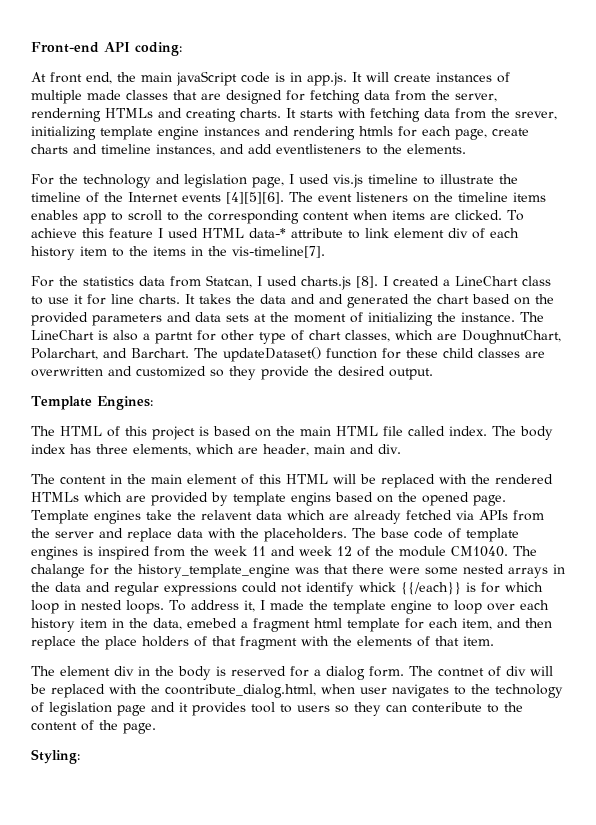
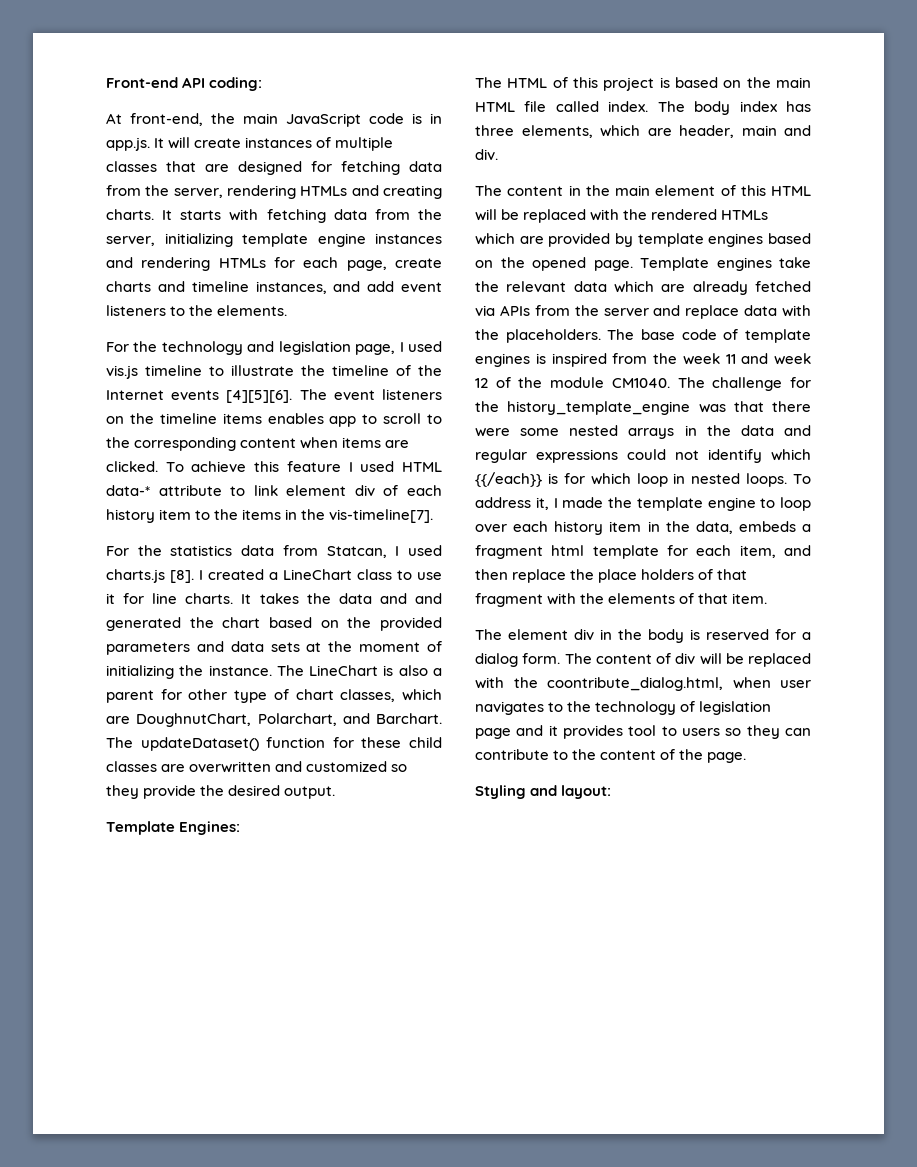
[50,71,237,86] front end, the main javaScript -> [130,113,361,127] front-end, the main JavaScript
[87,90,121,100] made -> (394, 144) none
[31,108,101,122] renderning -> [227,185,296,199] rendering
[515,111,557,120] srever, -> [106,236,155,246] server,
[359,126,393,136] htmls -> [218,258,266,268] HTMLs
[276,144,361,154] eventlisteners -> [401,282,442,292] [106,305,166,316] event listeners
[155,332,193,344] partnt -> [106,690,154,703] parent
[291,492,331,506] engins -> [708,233,764,247] engines
[200,510,252,520] relavent -> [506,281,567,292] relevant
[31,564,85,578] chalange -> [712,377,783,391] challenge
[359,582,396,592] whick -> [771,449,811,461] which
[187,618,237,628] emebed -> [738,521,796,532] embeds
[438,668,484,677] contnet -> [595,654,652,664] content
[412,702,482,713] conteribute -> [475,749,549,760] contribute
[31,749,80,764] Styling: -> [475,785,612,799] Styling and layout:

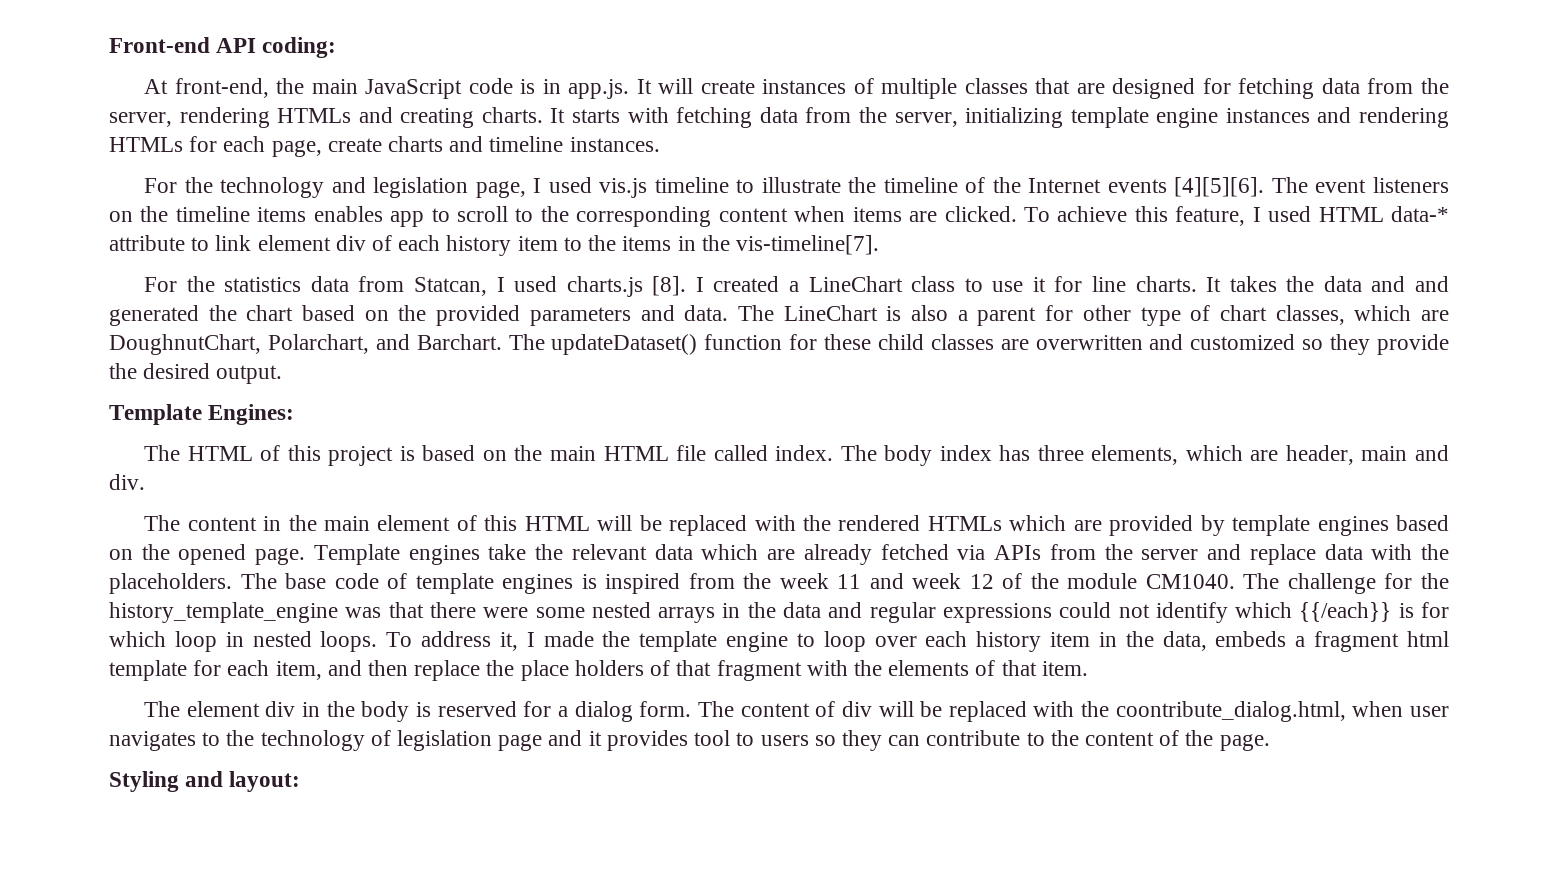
[255,281,442,294] [106,305,288,316] instances, and add event listeners to the elements. -> [569,137,660,152] instances.
[286,461,341,472] feature -> [1175,206,1246,226] feature,
[230,641,442,652] [106,665,272,679] data sets at the moment of initializing the instance. -> [684,305,729,321] data.

